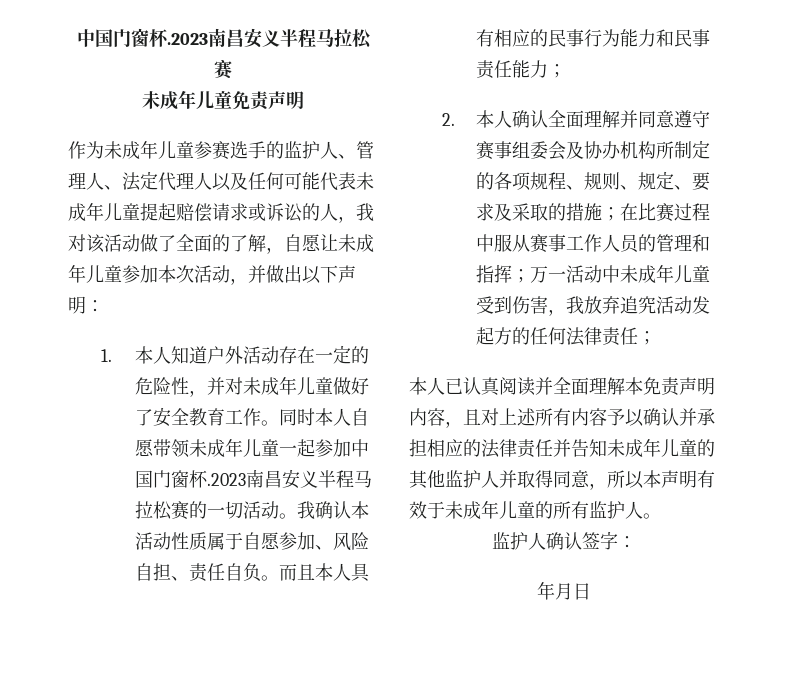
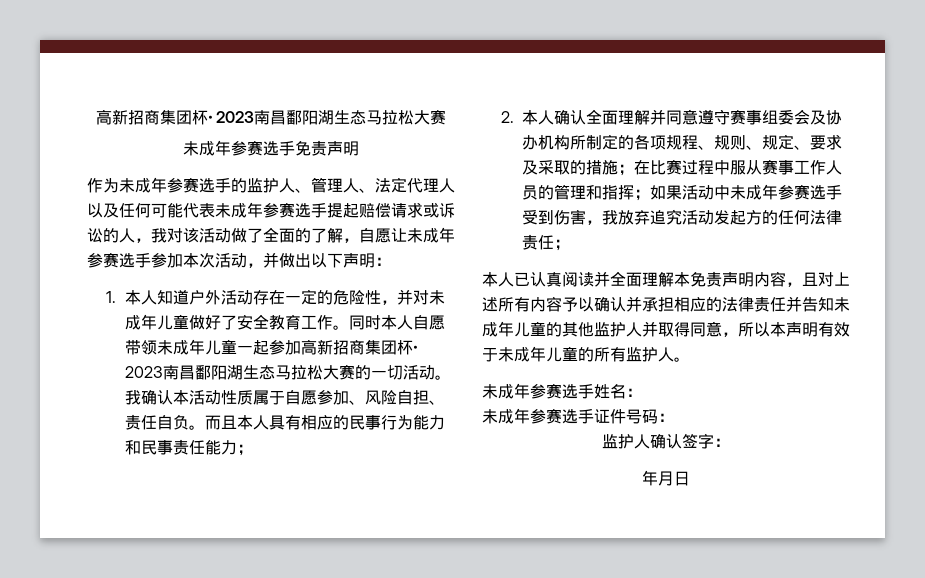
[76,28,372,49] 中国门窗杯.2023南昌安义半程马拉松 -> [96,109,430,125] 高新招商集团杯･2023南昌鄱阳湖生态马拉松大
[196,91,232,109] 儿童 -> [231,140,295,156] 参赛选手
[158,141,194,159] 儿童 -> (167, 185) none
[104,203,140,221] 儿童 -> [263,202,327,218] 参赛选手
[86,265,122,283] 儿童 -> [87,252,151,268] 参赛选手
[350,439,369,457] [134,469,372,489] [134,501,172,520] 中国门窗杯.2023南昌安义半程马拉松 -> [301,339,422,355] [125,365,340,380] 高新招商集团杯･2023南昌鄱阳湖生态马拉松大
[529,266,566,283] 万一 -> [650,185,683,200] 如果
[673,265,710,283] 儿童 -> [778,184,843,200] 参赛选手
(661, 516) none -> [482,383,642,399] [482,408,674,424] // 未成年参赛选手姓名： // 未成年参赛选手证件号码：

